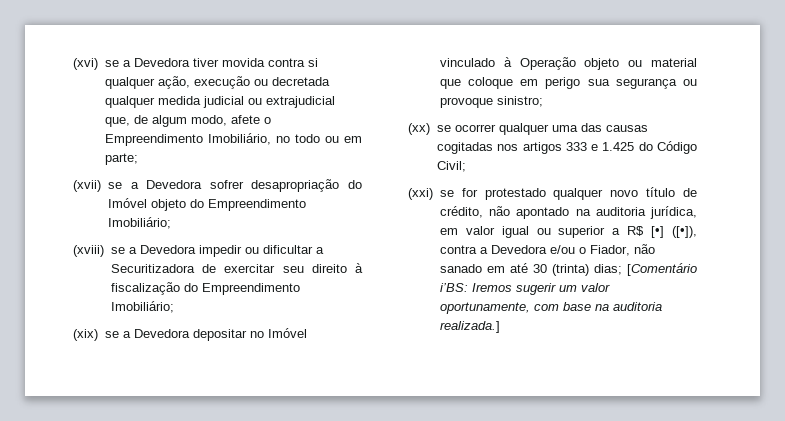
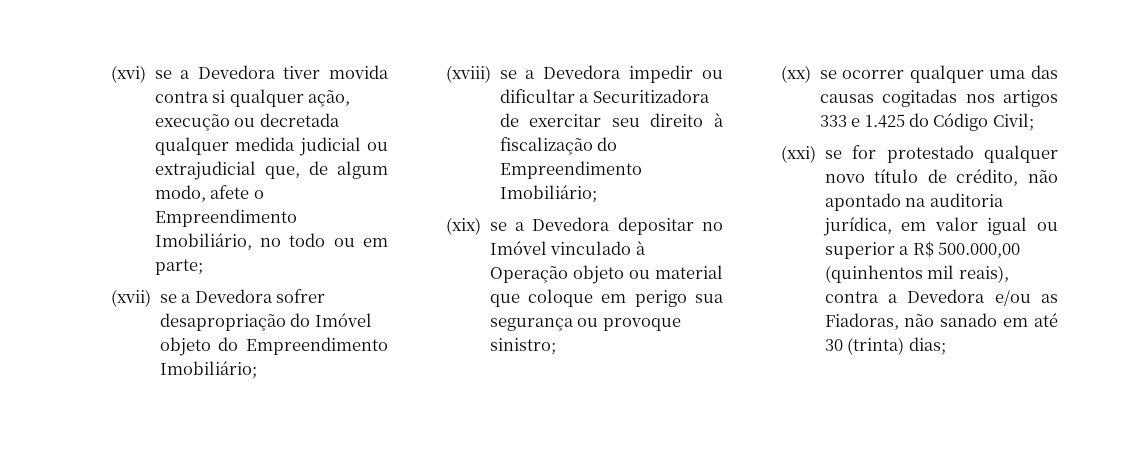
[651,226,697,238] [•] ([•]), -> [937,242,1020,258] [824,265,1009,283] 500.000,00 (quinhentos mil reais),
[578,245,630,256] o Fiador, -> [1041,294,1058,303] [824,313,899,330] as Fiadoras,
[627,263,697,276] [439,283,610,295] [439,302,662,314] [439,321,500,333] [Comentário i’BS: Iremos sugerir um valor oportunamente, com base na auditoria realizada.] -> (946, 346) none

